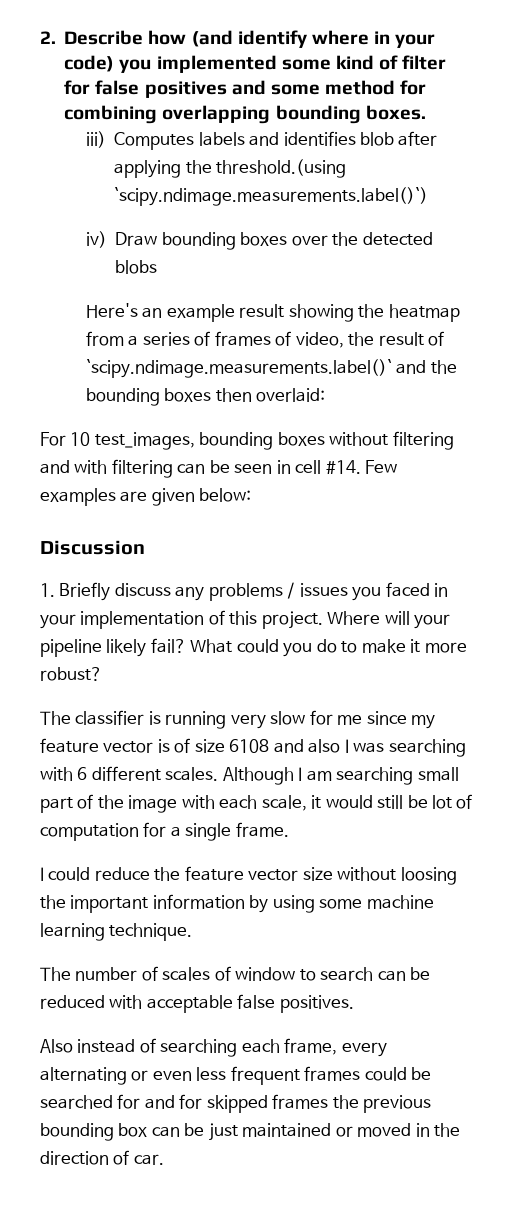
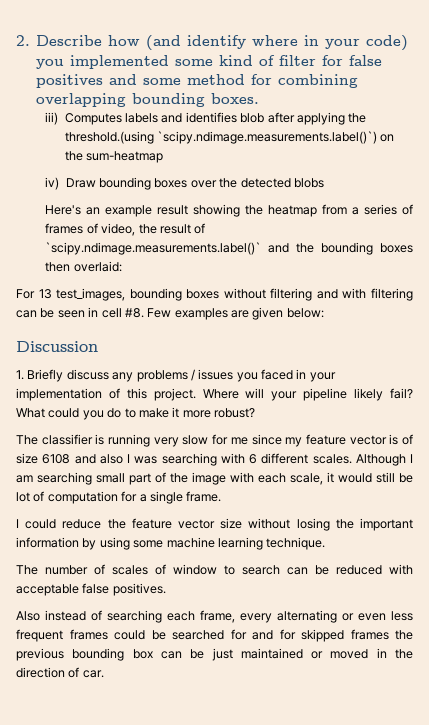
(429, 196) none -> [380,134,395,142] [64,151,164,163] on the sum-heatmap
[70,432,91,446] 10 -> [38,289,52,299] 13
[325,460,361,474] #14. -> [124,308,144,318] #8.
[400,867,457,885] loosing -> [296,518,330,531] losing

